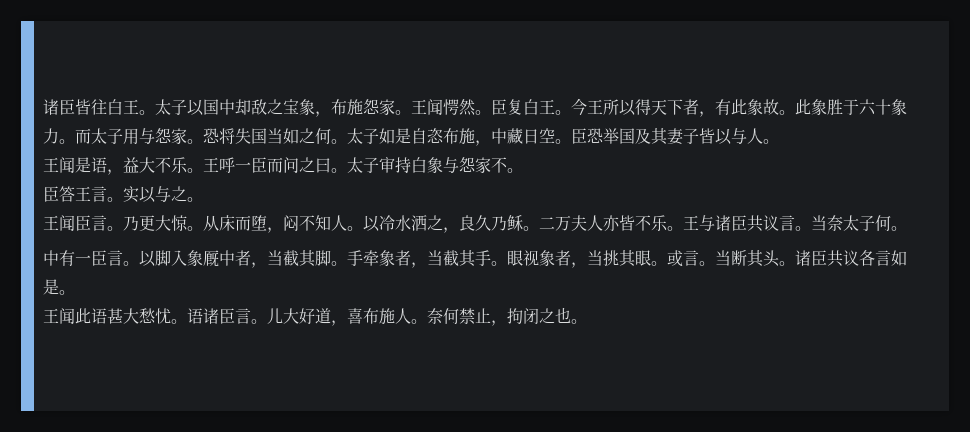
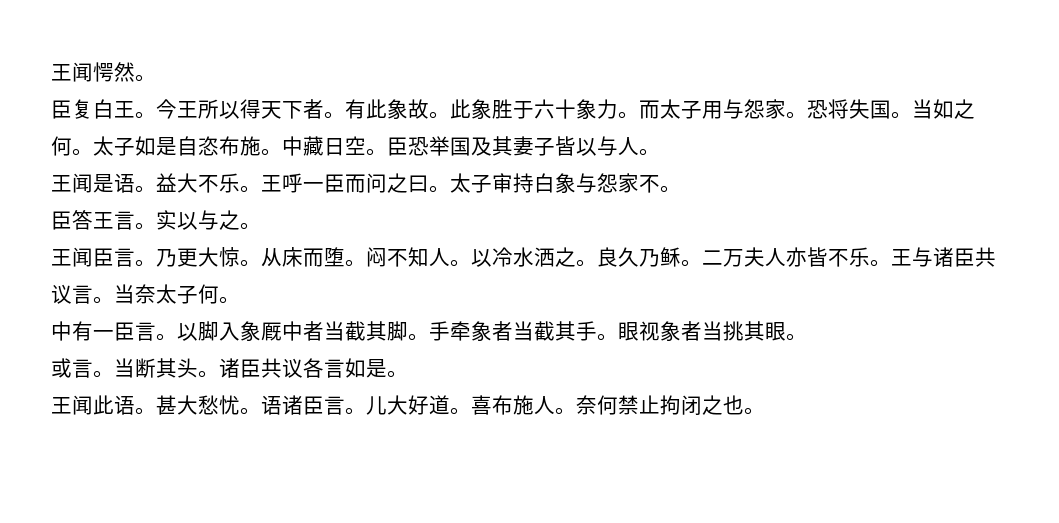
[43,99,411,117] 诸臣皆往白王。太子以国中却敌之宝象，布施怨家。 -> (51, 72) none
(491, 112) none -> (156, 78) //
[699,111,715,117] ， -> [324,111,345,119] 。
(267, 136) none -> [891,111,912,119] 。
[475,140,491,146] ， -> [261,148,282,156] 。
[107,169,123,175] ， -> [135,185,156,193] 。
[267,227,283,233] ， -> [345,259,366,267] 。
[443,227,459,233] ， -> [576,259,597,267] 。
[251,262,267,268] ， -> (324, 331) none
[411,262,427,268] ， -> (513, 331) none
[571,262,587,268] ， -> (702, 331) none
(667, 263) none -> (807, 337) //
(107, 316) none -> [135,407,156,415] 。
[331,320,347,326] ， -> [450,407,471,415] 。
[491,320,507,326] ， -> (660, 404) none

